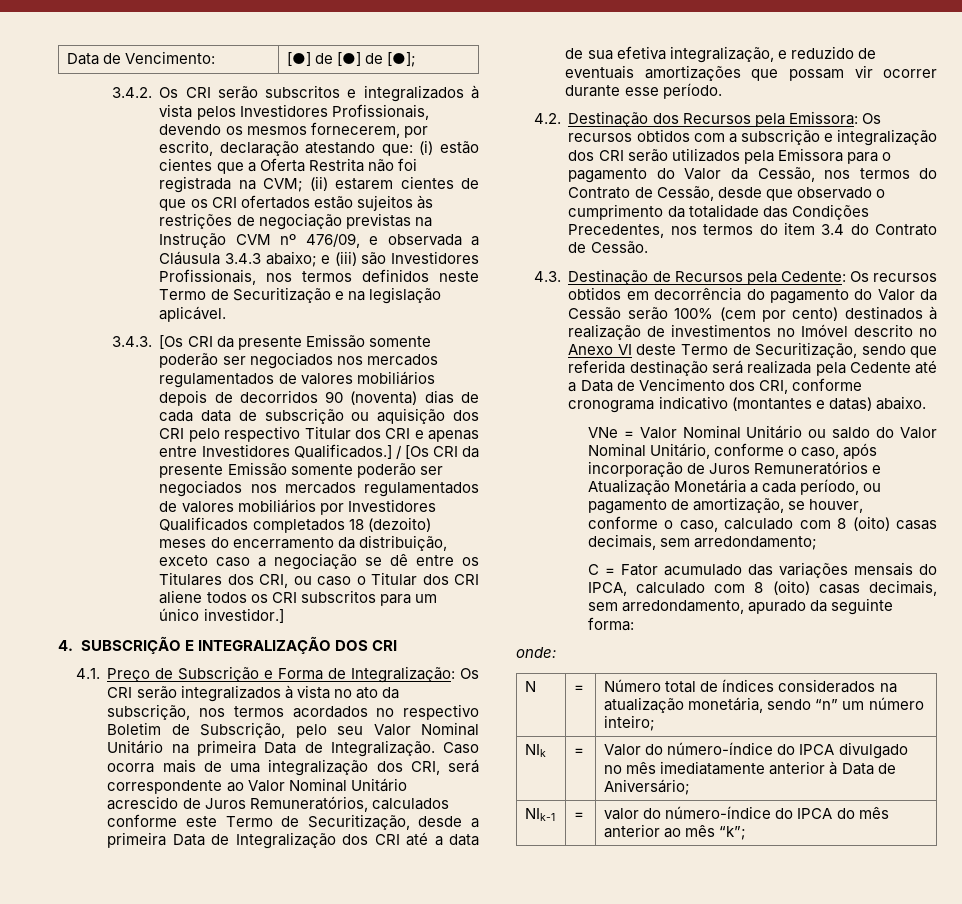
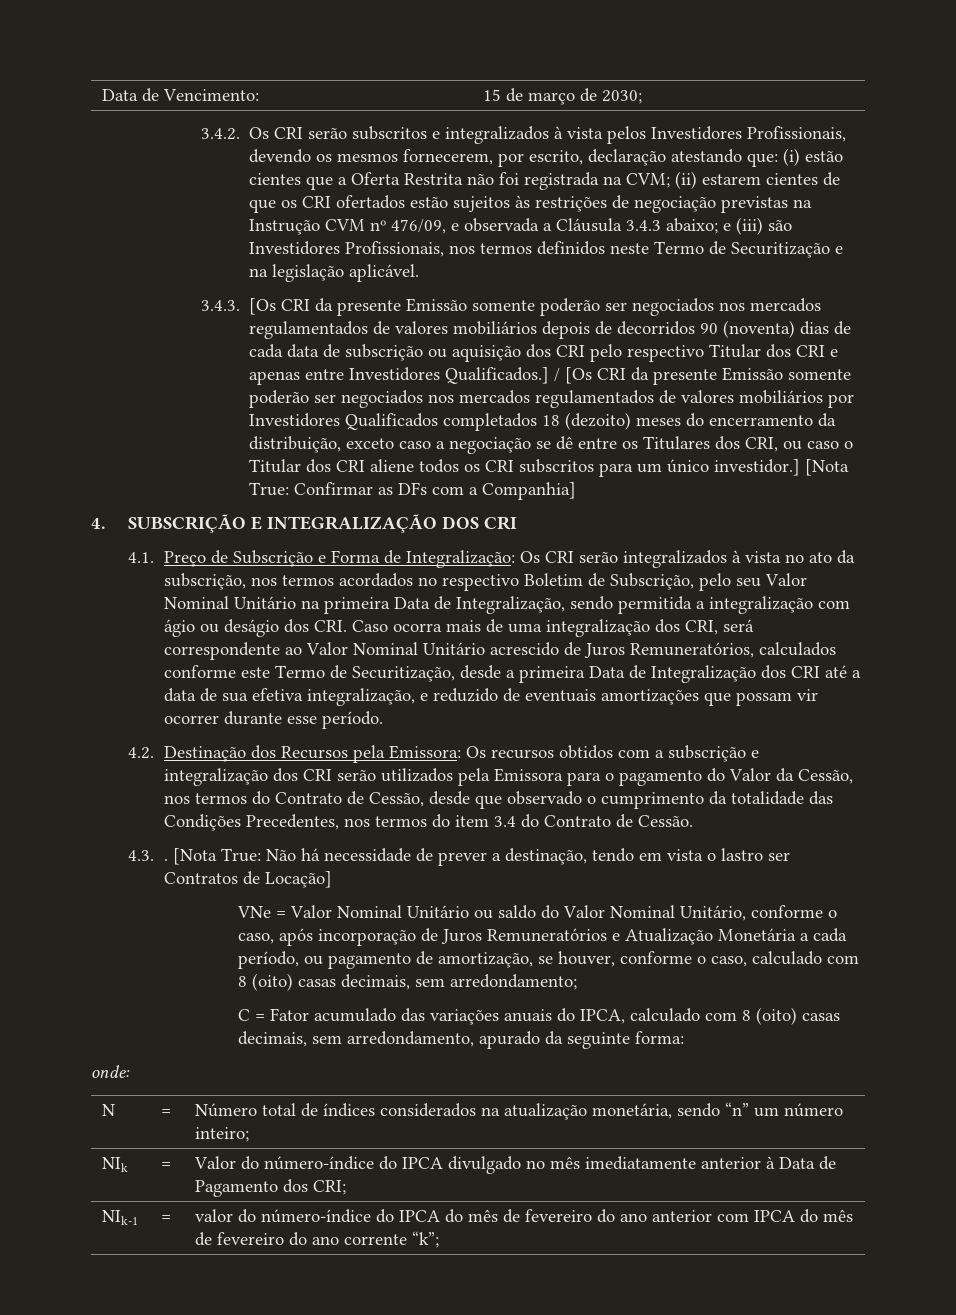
[287,52,417,67] [●] de [●] de [●]; -> [483,88,643,105] 15 de março de 2030;
(284, 615) none -> [805,459,850,476] [249,482,577,500] [Nota True: Confirmar as DFs com a Companhia]
[330,740,435,757] Integralização. -> [456,596,851,614] [164,619,348,637] Integralização, sendo permitida a integralização com ágio ou deságio dos CRI.
[568,269,937,285] [568,287,937,304] [568,306,937,322] [568,324,937,340] [568,342,937,358] [568,360,937,376] [568,378,862,394] [568,396,926,413] Destinação de Recursos pela Cedente: Os recursos obtidos em decorrência do pagamento do Valor da Cessão serão 100% (cem por cento) destinados à realização de investimentos no Imóvel descrito no Anexo VI deste Termo de Securitização, sendo que referida destinação será realizada pela Cedente até a Data de Vencimento dos CRI, conforme cronograma indicativo (montantes e datas) abaixo. -> [164,848,791,866] [164,871,333,888] . [Nota True: Não há necessidade de prever a destinação, tendo em vista o lastro ser Contratos de Locação]
[853,562,913,576] mensais -> [503,1009,552,1022] anuais
[604,779,691,795] Aniversário; -> [195,1179,347,1197] Pagamento dos CRI;
[604,824,716,838] anterior ao mês -> [503,1209,854,1223] [195,1232,408,1246] de fevereiro do ano anterior com IPCA do mês de fevereiro do ano corrente

